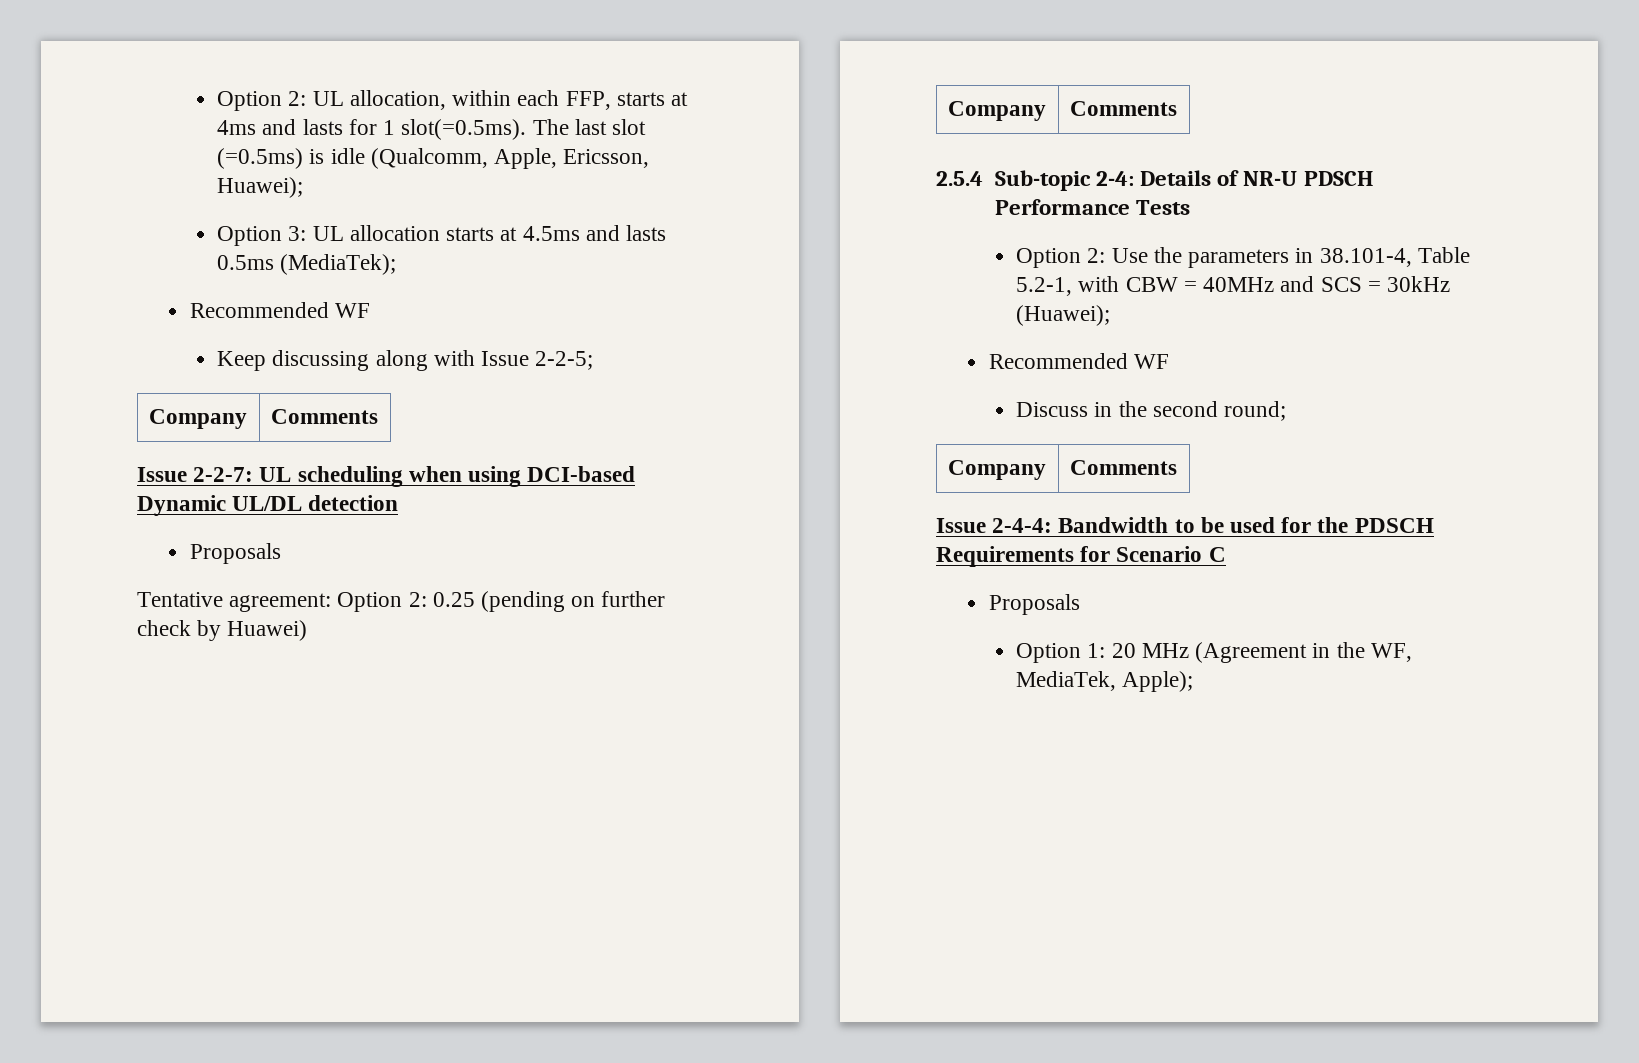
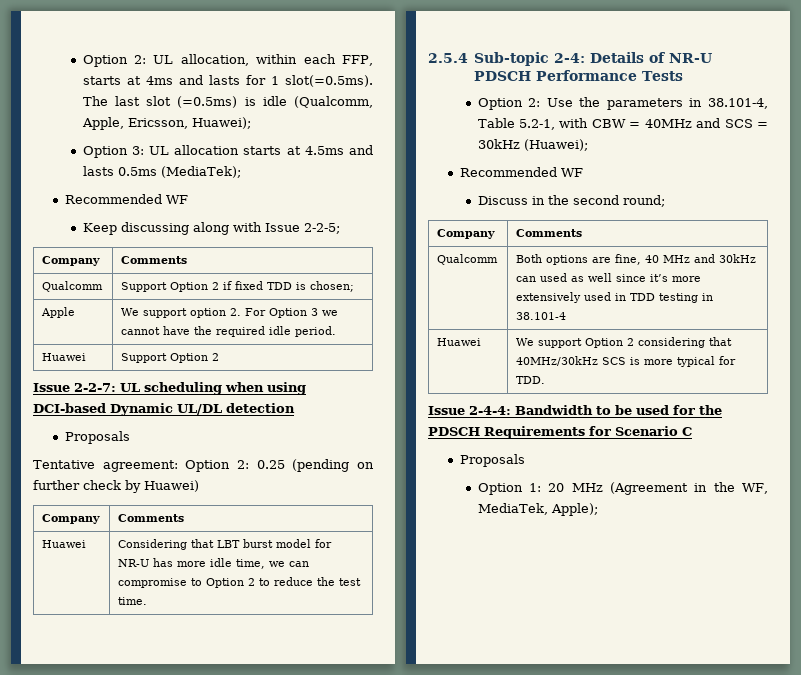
(378, 416) none -> [42,281,104,292] [121,281,355,292] [41,307,76,318] [121,308,339,318] [121,326,337,337] [42,353,87,361] [121,353,220,363] // Qualcomm | Support Option 2 if fixed TDD is chosen; // Apple | We support option 2. For Option 3 we cannot have the required idle period. // Huawei | Support Option 2
(1177, 108) none -> [42,540,87,548] [118,539,333,550] [118,558,310,569] [118,577,362,588] [118,597,148,605] // Huawei | Considering that LBT burst model for NR-U has more idle time, we can compromise to Option 2 to reduce the test time.
(1177, 467) none -> [437,254,499,265] [516,254,757,265] [516,273,702,282] [516,292,714,303] [516,312,567,320] [437,338,482,346] [516,337,733,348] [516,356,737,367] [516,376,546,384] // Qualcomm | Both options are fine, 40 MHz and 30kHz can used as well since it’s more extensively used in TDD testing in 38.101-4 // Huawei | We support Option 2 considering that 40MHz/30kHz SCS is more typical for TDD.

